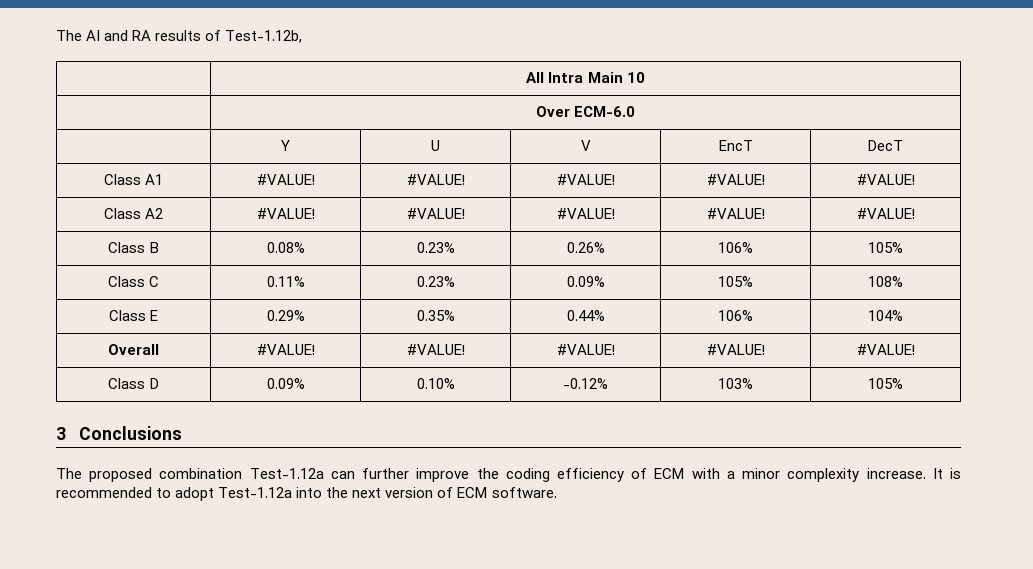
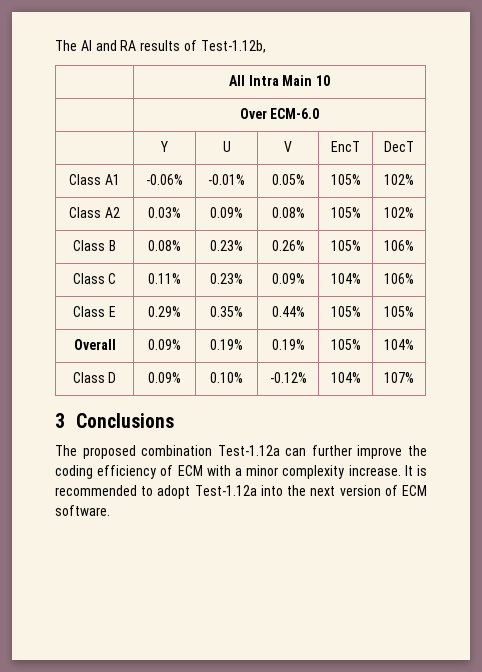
[256,174,315,185] [406,174,465,185] [556,174,615,185] [706,174,765,185] [856,174,915,185] [103,208,164,219] [256,208,315,219] [406,208,465,219] [556,208,615,219] [706,208,765,219] [856,208,915,219] #VALUE! | #VALUE! | #VALUE! | #VALUE! | #VALUE! // Class A2 | #VALUE! | #VALUE! | #VALUE! | #VALUE! | #VALUE! -> [146,174,183,185] [208,174,245,185] [271,174,305,185] [330,174,361,185] [384,174,414,185] [69,207,120,218] [148,207,181,218] [210,207,243,218] [271,207,305,218] [330,207,361,218] [384,207,414,218] -0.06% | -0.01% | 0.05% | 105% | 102% // Class A2 | 0.03% | 0.09% | 0.08% | 105% | 102%
[718,242,753,253] [868,242,903,253] | 106% | 105% -> [330,240,361,251] [384,240,414,251] | 105% | 106%
[718,276,753,287] [868,276,903,287] 105% | 108% -> [330,273,361,284] [384,273,414,284] 104% | 106%
[718,310,753,321] [868,310,903,321] 106% | 104% -> [330,306,361,317] [384,306,414,317] 105% | 105%
[256,344,315,355] [406,344,465,355] [556,344,615,355] [706,344,765,355] [856,344,915,355] #VALUE! | #VALUE! | #VALUE! | #VALUE! | #VALUE! -> [148,339,181,350] [210,339,243,350] [271,339,305,350] [330,339,361,350] [384,339,414,350] 0.09% | 0.19% | 0.19% | 105% | 104%
[718,378,753,389] [868,378,903,389] 103% | 105% -> [330,372,361,383] [384,372,414,383] 104% | 107%

